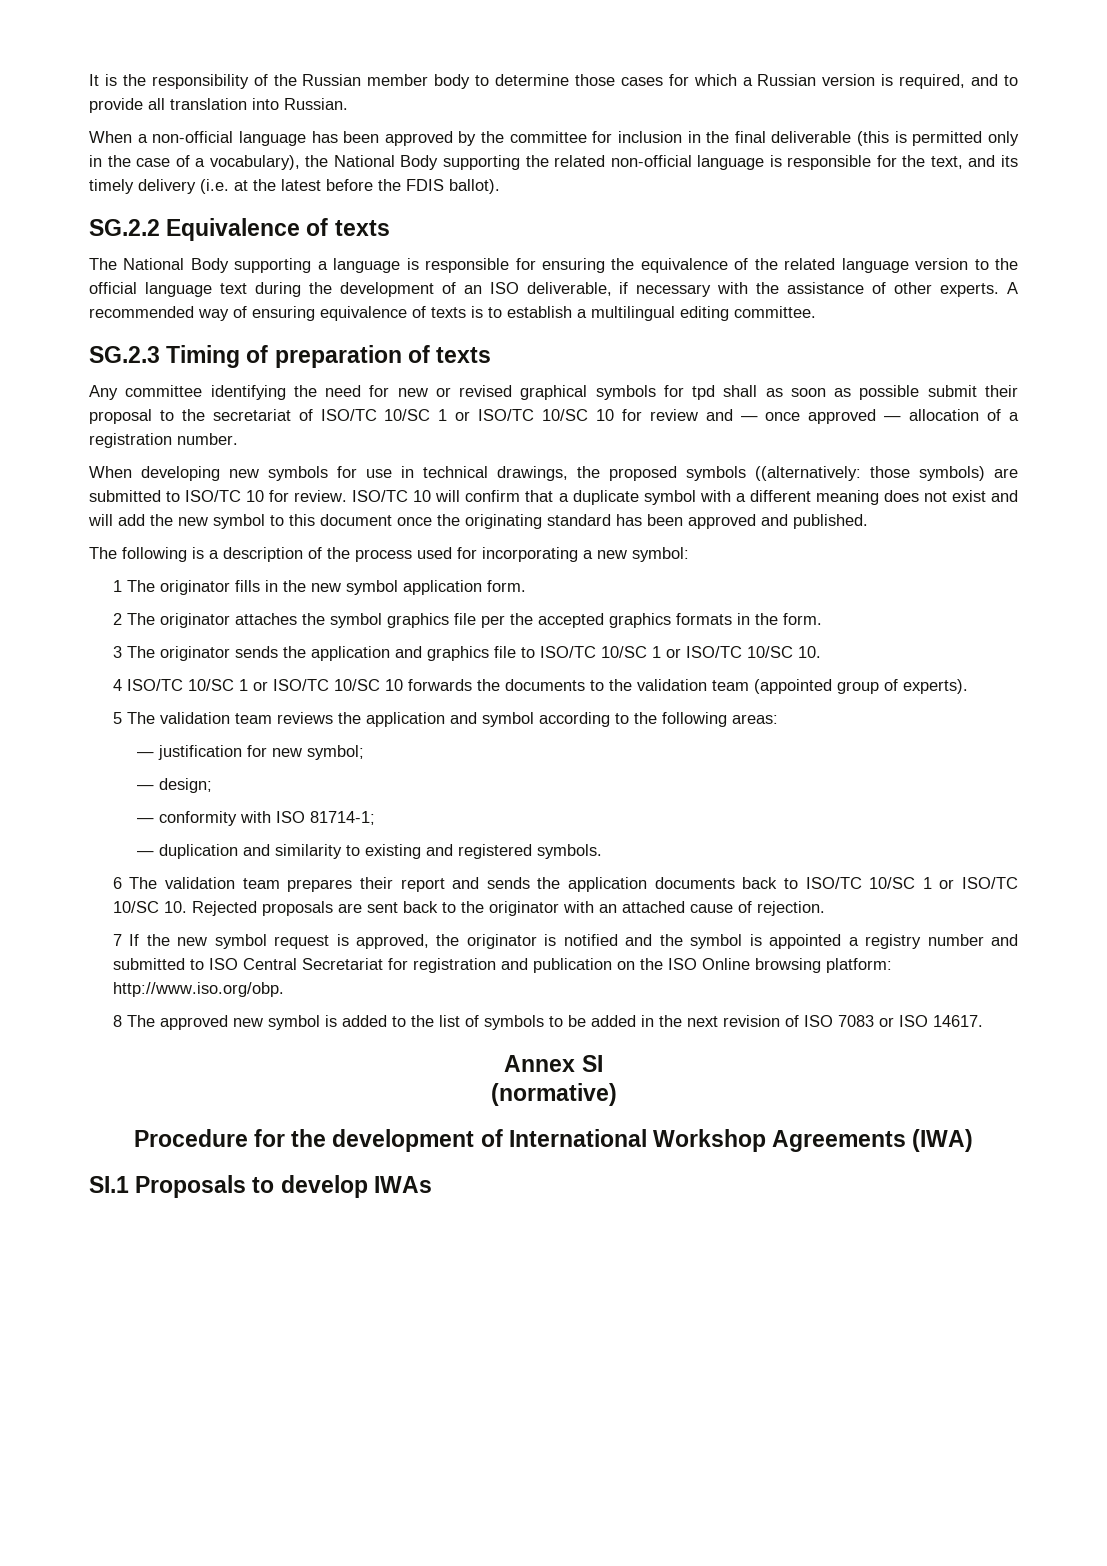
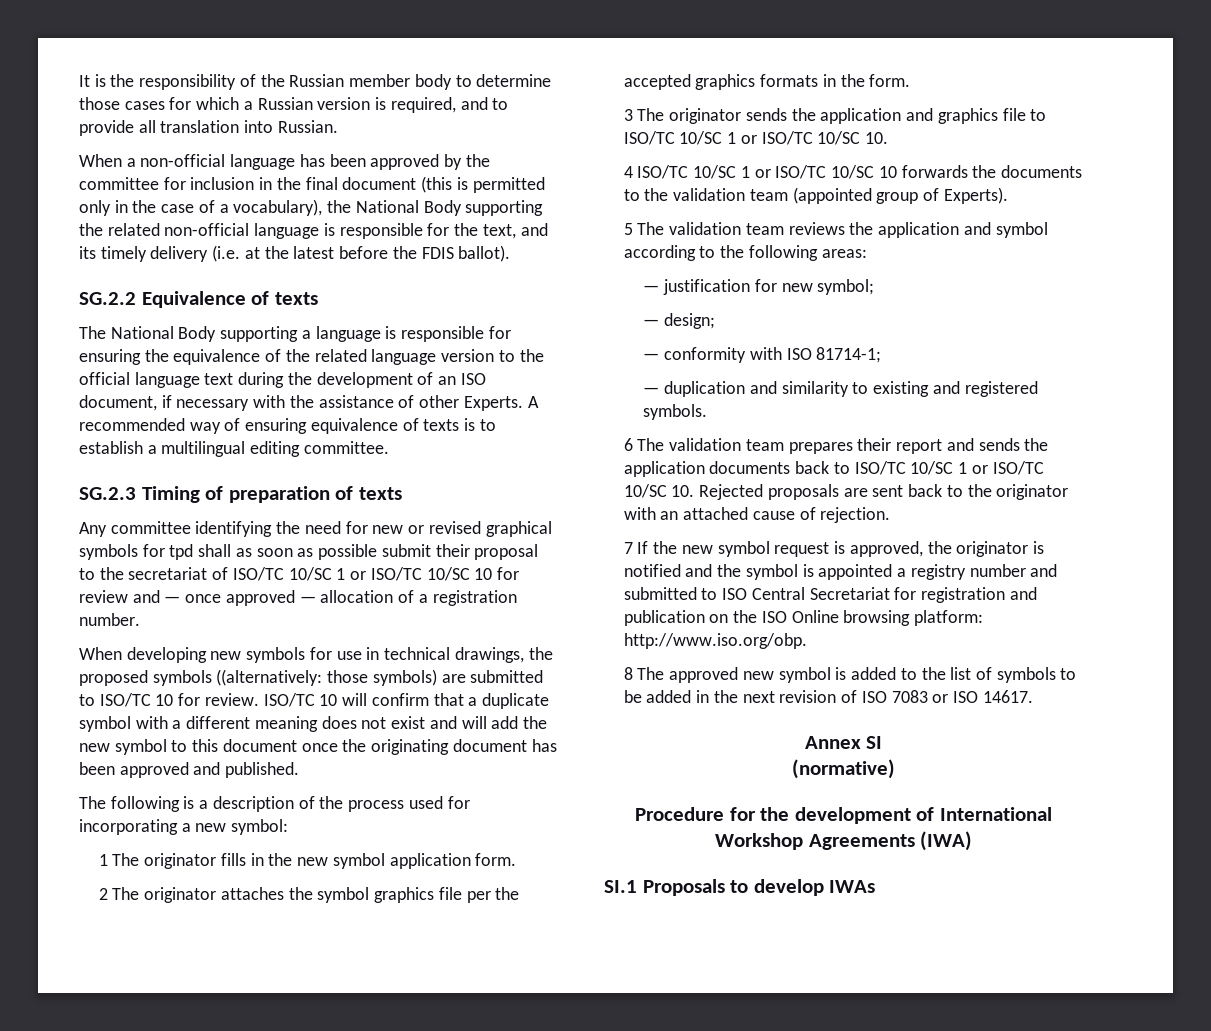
[771,131,852,143] deliverable -> [342,177,417,190] document
[526,282,612,296] deliverable, -> [79,395,157,411] document,
[940,283,1000,297] experts. -> [463,396,523,411] Experts.
[547,514,611,526] standard -> [452,739,527,752] document
[902,679,968,694] experts). -> [943,187,1008,204] Experts).

